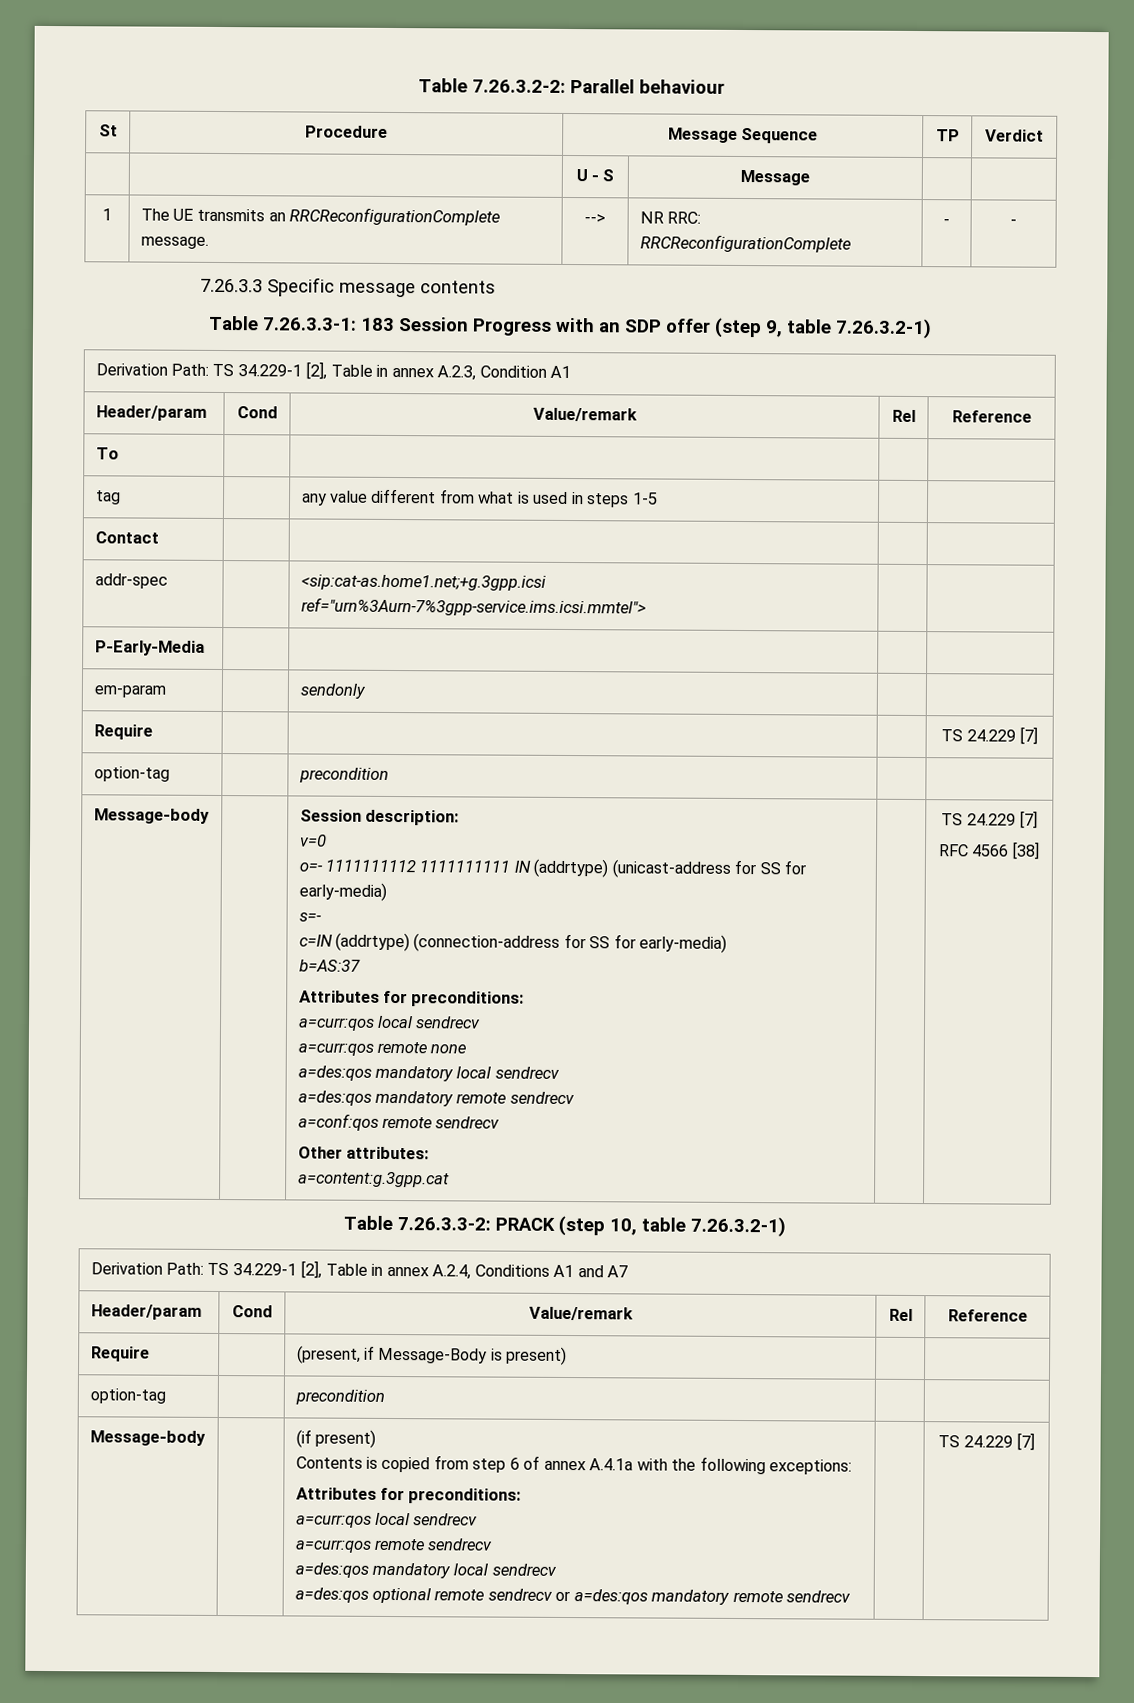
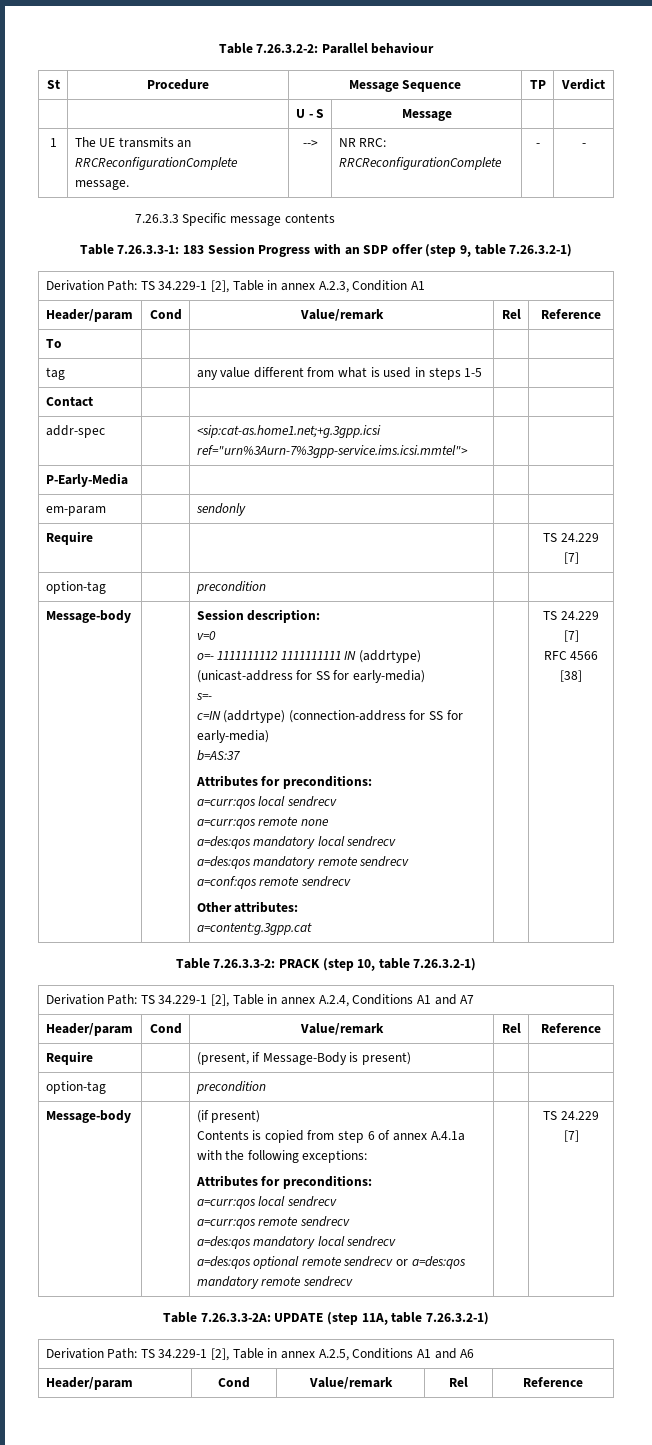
(1035, 1441) none -> [163,1312,489,1325] [45,1348,475,1361] [45,1377,133,1390] [218,1377,250,1388] [308,1377,393,1389] [449,1377,468,1387] [523,1377,583,1387] // Table 7.26.3.3-2A: UPDATE (step 11A, table 7.26.3.2-1) // Derivation Path: TS 34.229-1 [2], Table in annex A.2.5, Conditions A1 and A6 // Header/param | Cond | Value/remark | Rel | Reference

